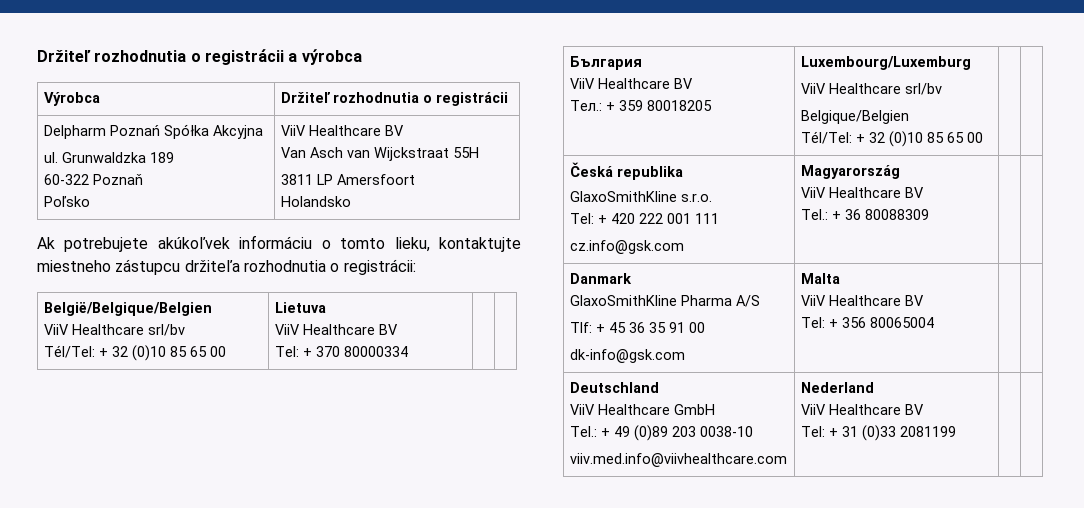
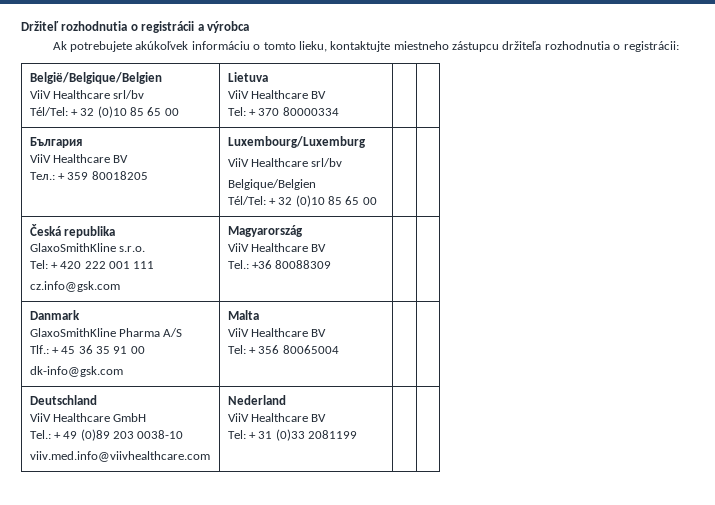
[43,92,100,106] [280,92,508,106] [43,124,263,139] [43,152,174,163] [43,174,143,185] [43,196,90,207] [280,125,404,136] [280,147,479,161] [280,174,415,185] [280,196,351,207] // Výrobca | Držiteľ rozhodnutia o registrácii // Delpharm Poznań Spółka Akcyjna // ul. Grunwaldzka 189 // 60-322 Poznaň // Poľsko | ViiV Healthcare BV // Van Asch van Wijckstraat 55H // 3811 LP Amersfoort // Holandsko -> (249, 27) none
[831,209,861,220] + 36 -> [251,260,272,269] +36
[569,322,592,333] Tlf: -> [29,345,49,354] Tlf.:

